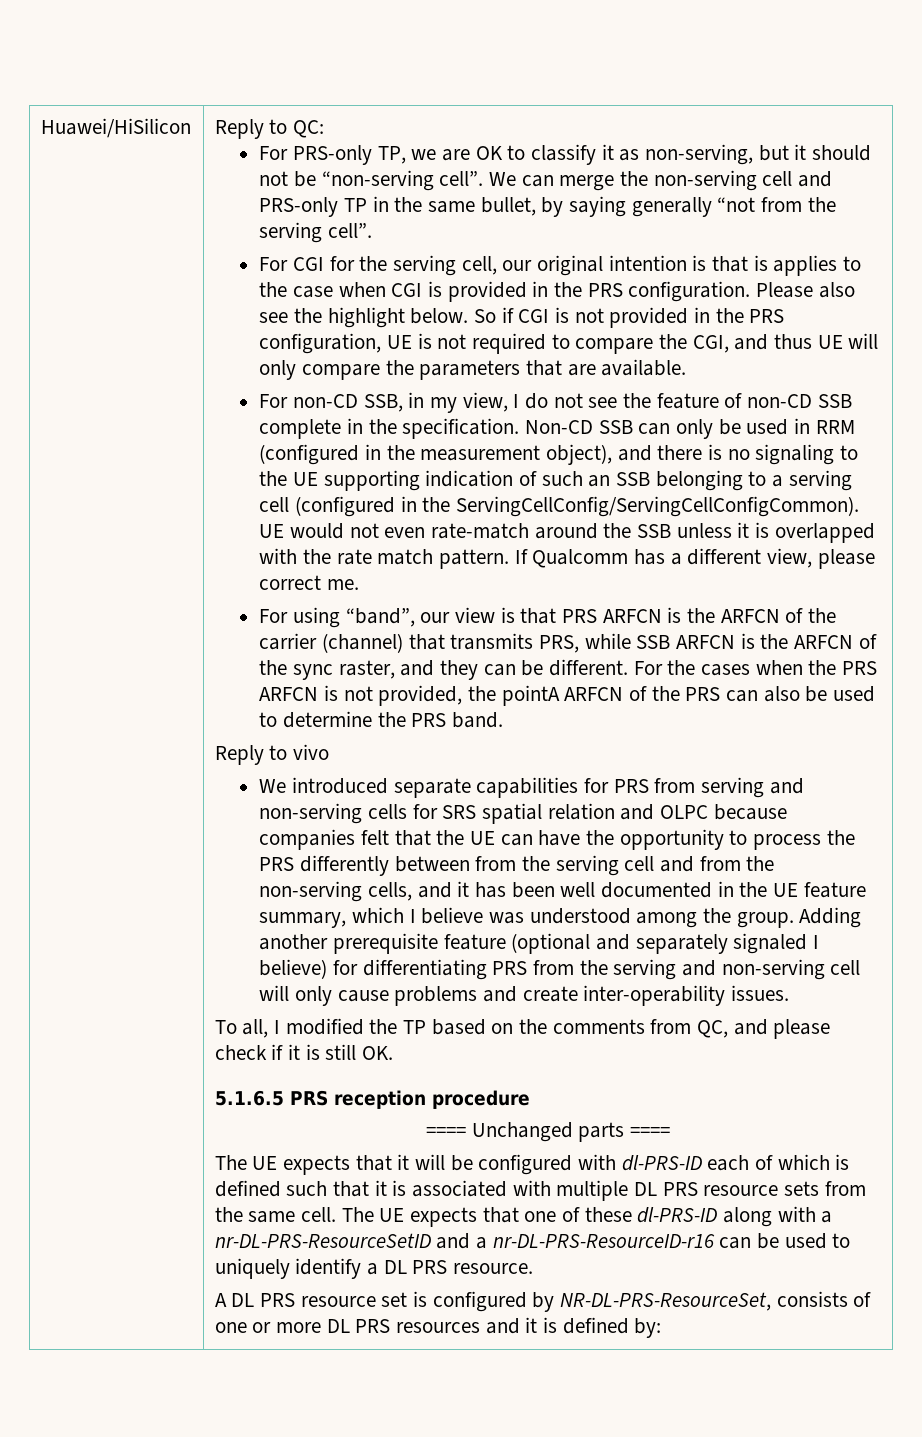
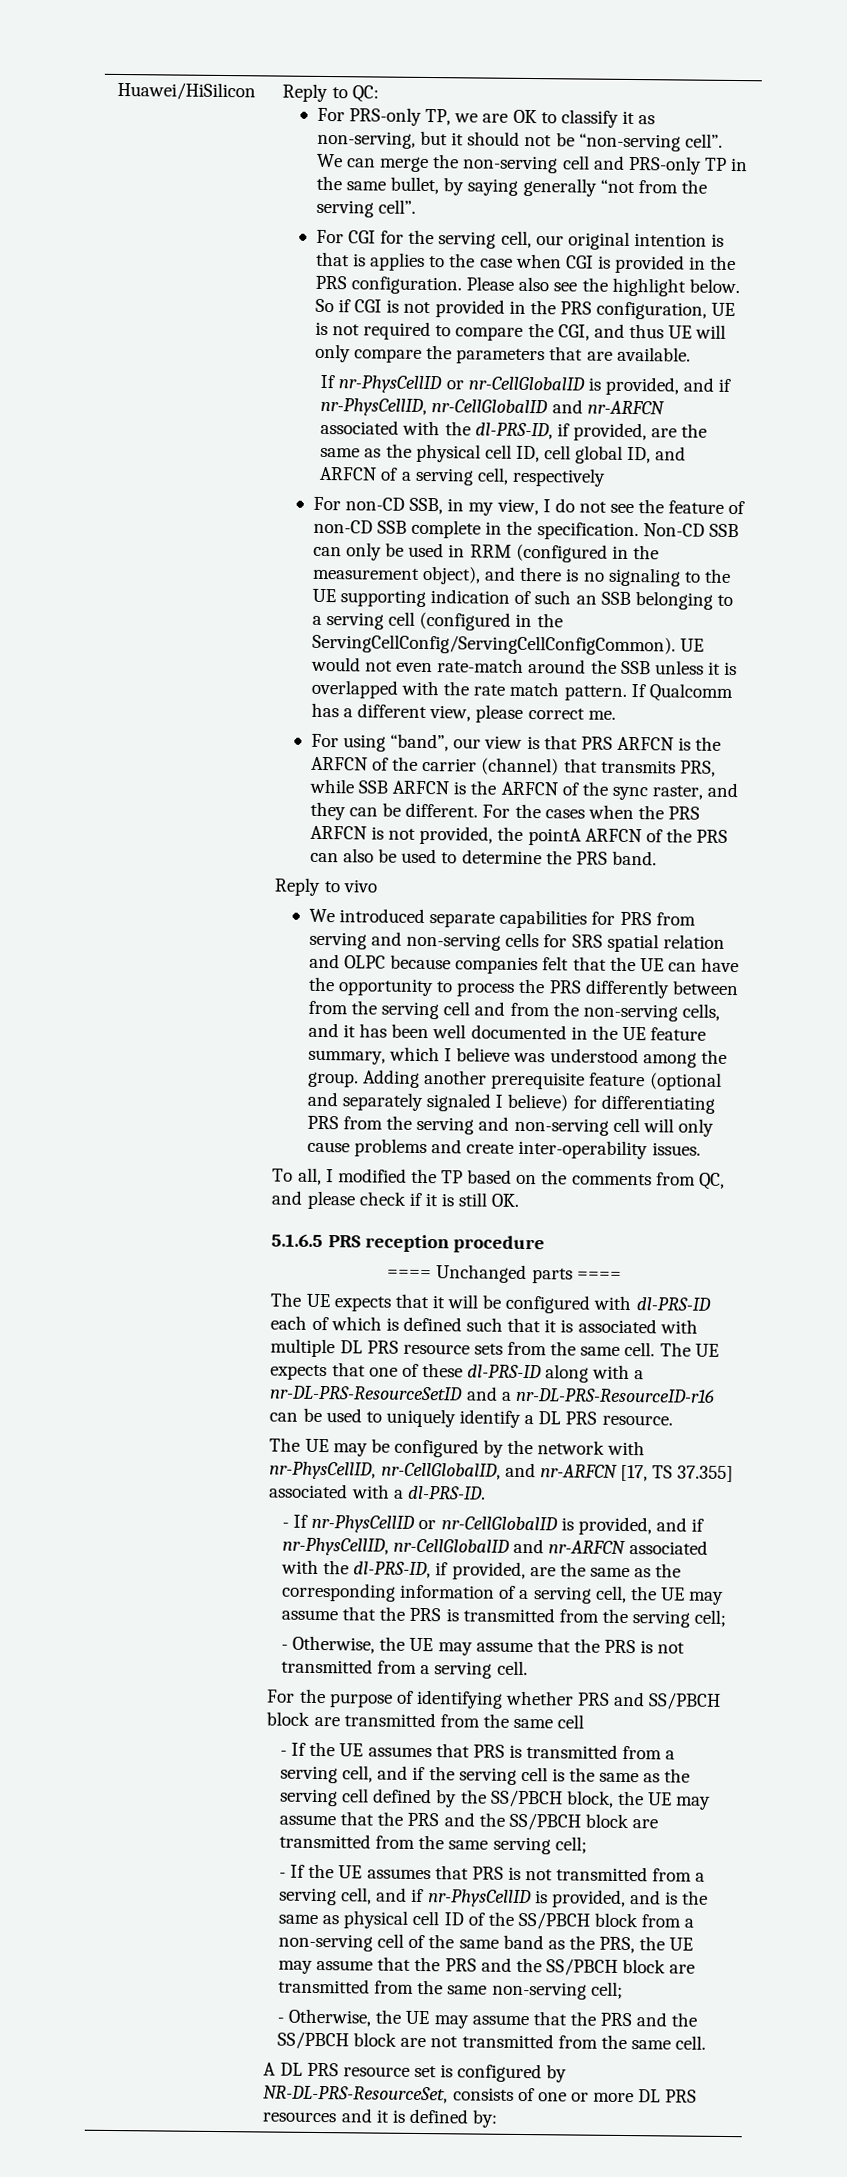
(687, 367) none -> [320,374,732,396] [320,397,665,417] [320,419,708,442] [320,443,687,464] [319,466,606,487] // If nr-PhysCellID or nr-CellGlobalID is provided, and if nr-PhysCellID, nr-CellGlobalID and nr-ARFCN associated with the dl-PRS-ID, if provided, are the same as the physical cell ID, cell global ID, and ARFCN of a serving cell, respectively
(533, 1268) none -> [269,1437,646,1458] [269,1461,735,1483] [268,1483,486,1500] [282,1514,705,1536] [282,1537,708,1556] [281,1559,682,1581] [281,1582,725,1605] [281,1606,727,1628] [281,1635,686,1656] [281,1658,528,1679] [266,1688,722,1710] [266,1711,585,1729] [280,1741,676,1760] [280,1765,691,1785] [279,1788,712,1810] [279,1811,659,1831] [279,1833,587,1855] [279,1863,706,1882] [279,1887,709,1909] [278,1910,695,1930] [278,1933,694,1954] [278,1956,696,1976] [278,1978,623,2000] [277,2008,698,2029] [277,2031,707,2050] // The UE may be configured by the network with nr-PhysCellID, nr-CellGlobalID, and nr-ARFCN [17, TS 37.355] associated with a dl-PRS-ID. // - If nr-PhysCellID or nr-CellGlobalID is provided, and if nr-PhysCellID, nr-CellGlobalID and nr-ARFCN associated with the dl-PRS-ID, if provided, are the same as the corresponding information of a serving cell, the UE may assume that the PRS is transmitted from the serving cell; // - Otherwise, the UE may assume that the PRS is not transmitted from a serving cell. // For the purpose of identifying whether PRS and SS/PBCH block are transmitted from the same cell // - If the UE assumes that PRS is transmitted from a serving cell, and if the serving cell is the same as the serving cell defined by the SS/PBCH block, the UE may assume that the PRS and the SS/PBCH block are transmitted from the same serving cell; // - If the UE assumes that PRS is not transmitted from a serving cell, and if nr-PhysCellID is provided, and is the same as physical cell ID of the SS/PBCH block from a non-serving cell of the same band as the PRS, the UE may assume that the PRS and the SS/PBCH block are transmitted from the same non-serving cell; // - Otherwise, the UE may assume that the PRS and the SS/PBCH block are not transmitted from the same cell.

